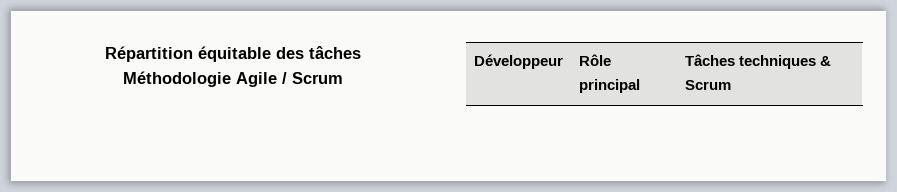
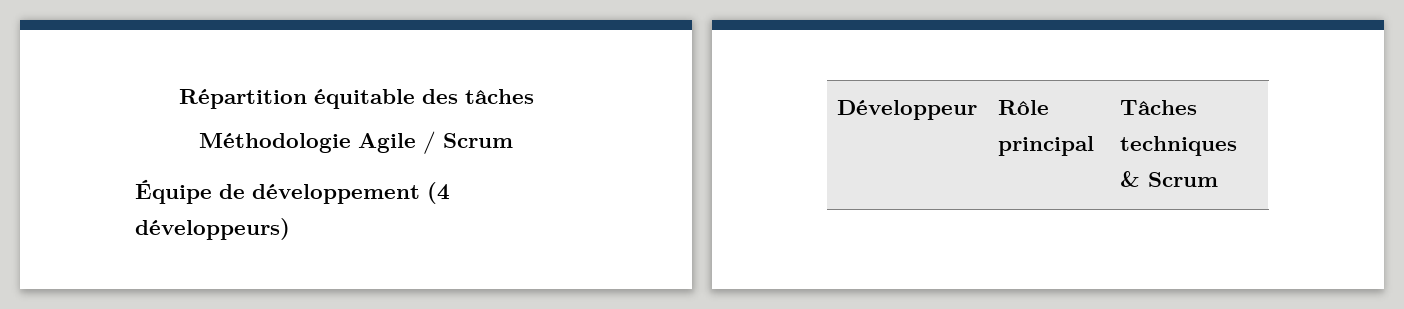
(343, 78) none -> [135,179,450,204] [135,218,290,240] // Équipe de développement (4 développeurs)

